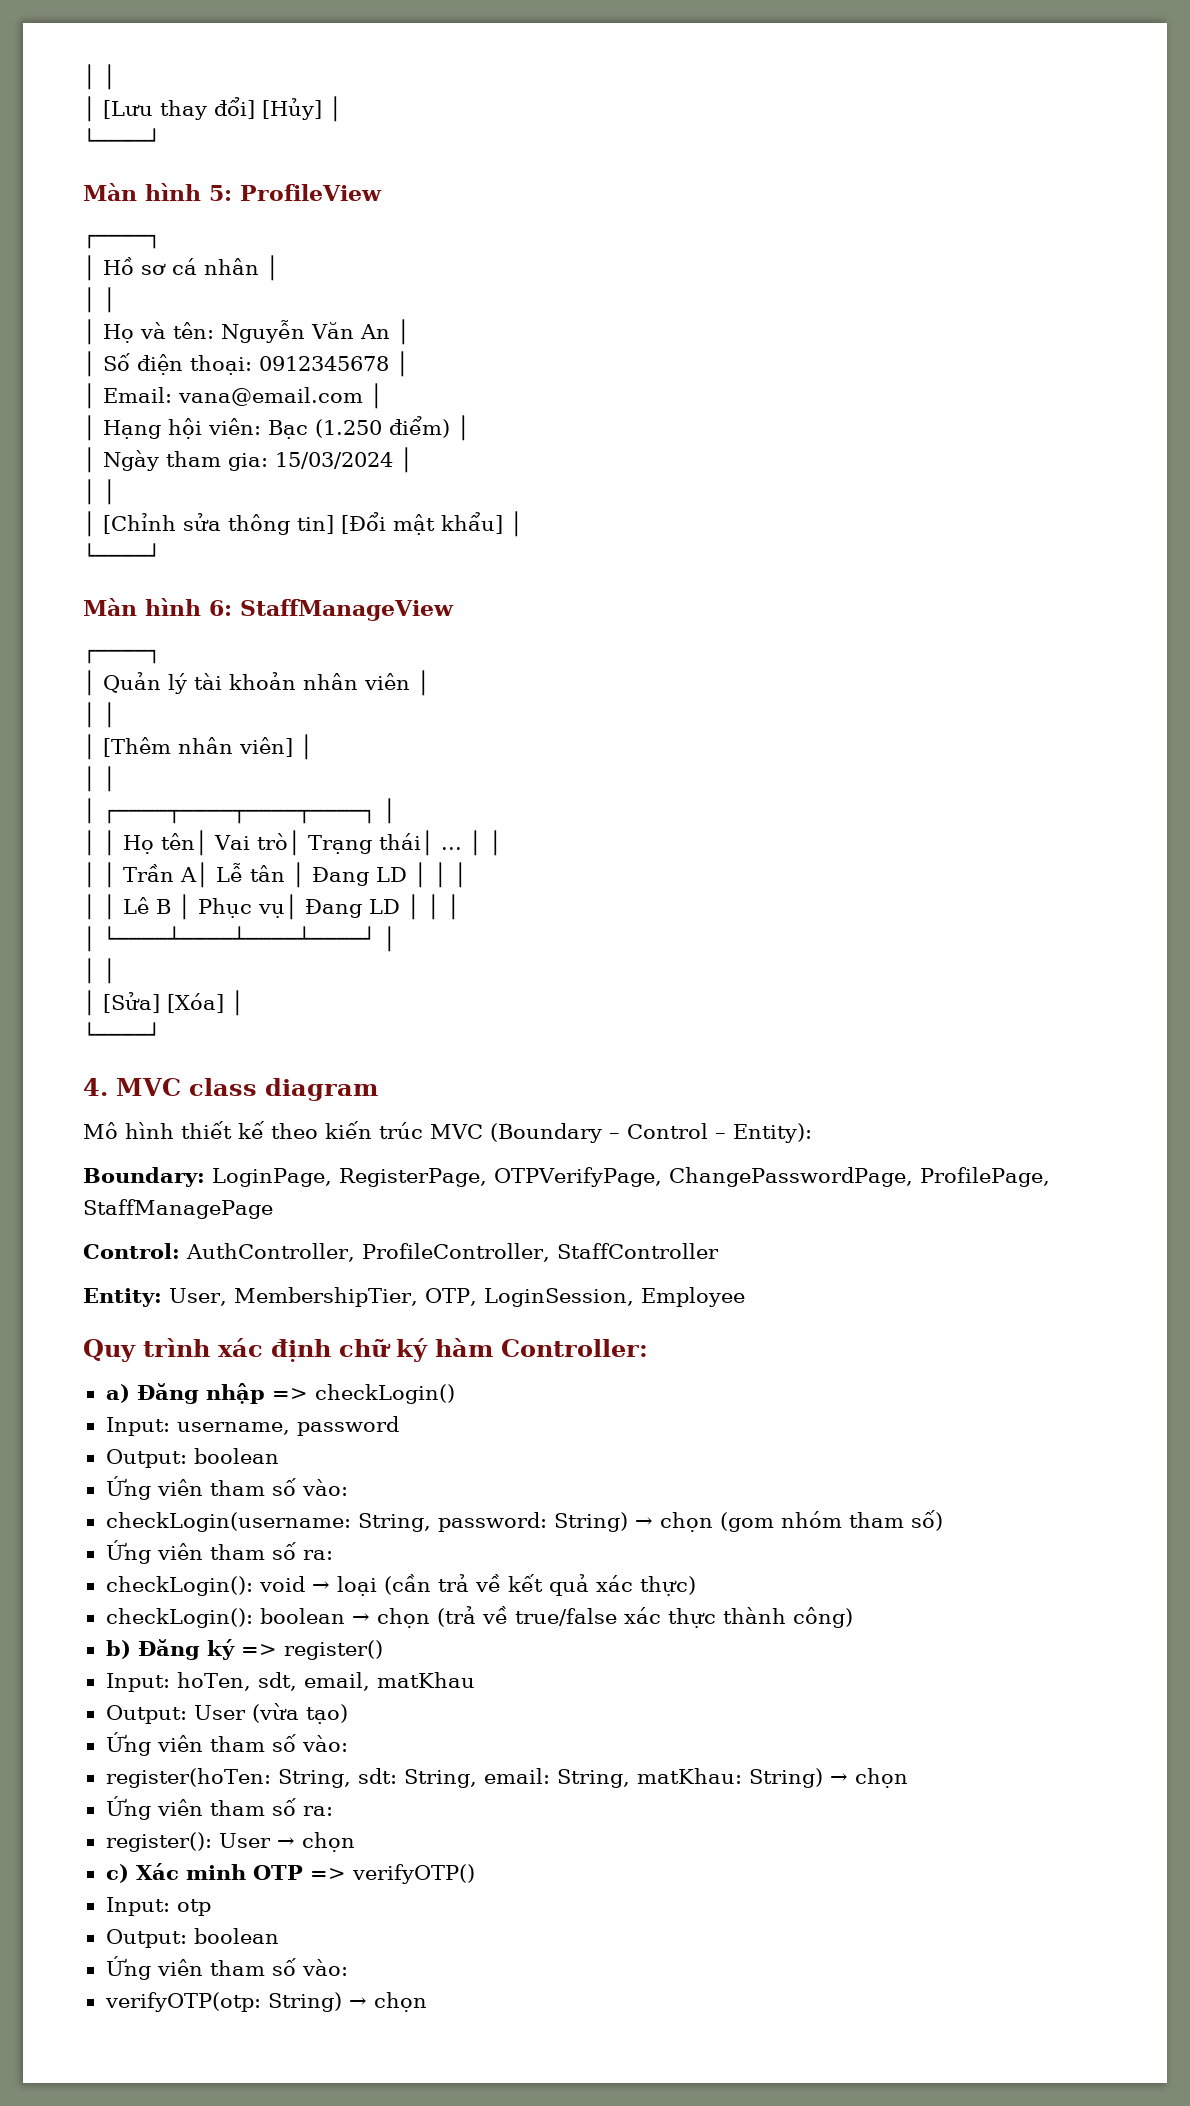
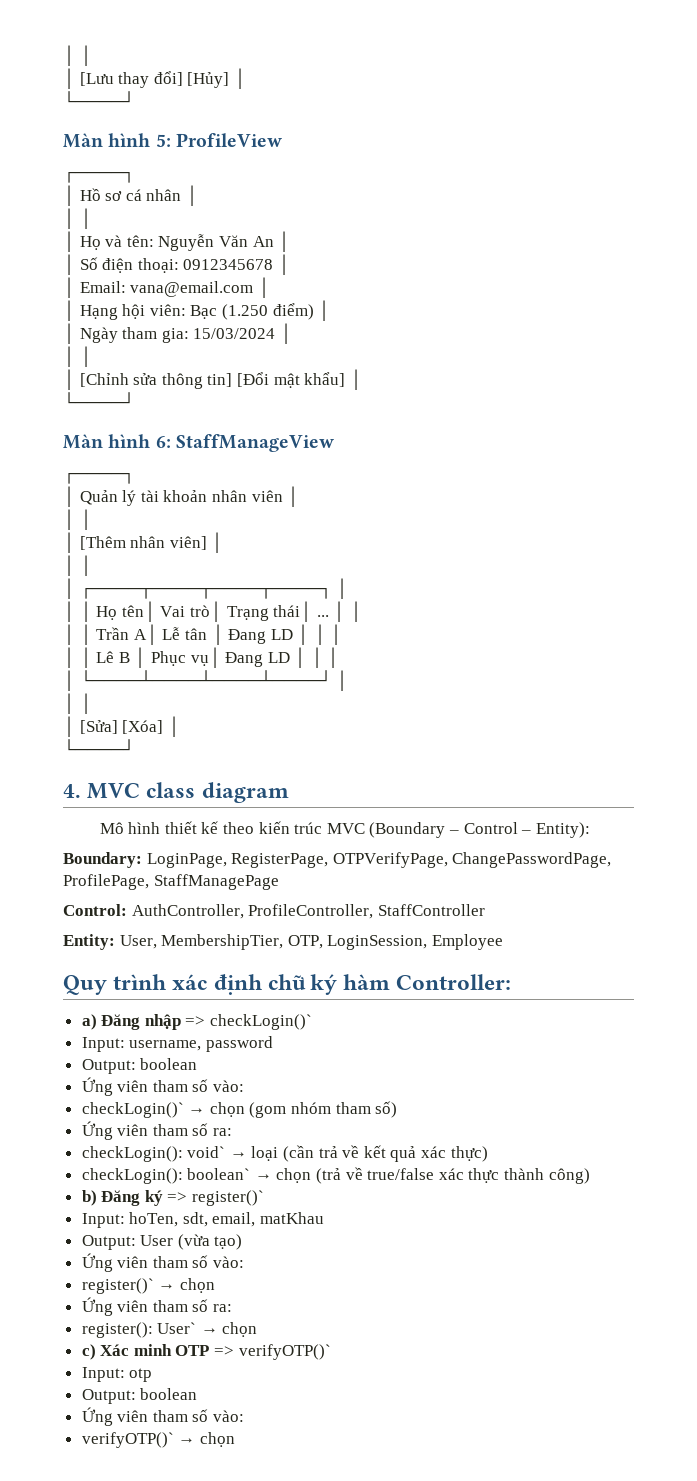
[314,1384,455,1404] checkLogin() -> [210,1014,313,1030] checkLogin()`
[105,1512,628,1532] checkLogin(username: String, password: String) -> [81,1102,184,1118] checkLogin()`
[258,1576,305,1592] void -> [187,1146,226,1158] void`
[259,1608,345,1624] boolean -> [187,1168,251,1180] boolean`
[283,1640,383,1660] register() -> [192,1190,265,1206] register()`
[105,1768,823,1788] register(hoTen: String, sdt: String, email: String, matKhau: String) -> [81,1278,154,1294] register()`
[218,1833,271,1848] User -> [157,1322,197,1334] User`
[351,1864,475,1884] verifyOTP() -> [238,1344,331,1360] verifyOTP()`
[104,1992,342,2012] verifyOTP(otp: String) -> [81,1432,174,1448] verifyOTP()`

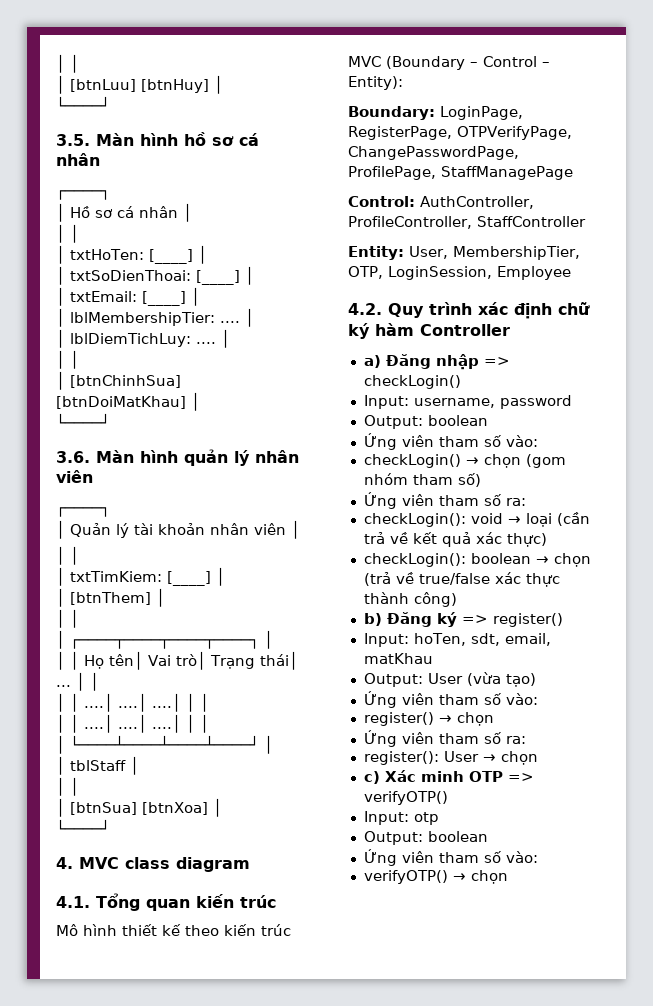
[63,45,92,66] [63,68,246,89] [63,91,135,107] [63,133,282,148] │ │ // │ [Lưu thay đổi] [Hủy] │ // └────┘ // Màn hình 5: ProfileView -> [56,54,79,73] [56,75,223,94] [56,96,110,111] [56,132,259,146] [56,153,100,166] │ │ // │ [btnLuu] [btnHuy] │ // └────┘ // 3.5. Màn hình hồ sơ cá nhân
[79,231,291,252] [63,254,290,275] [63,277,270,298] [63,300,331,321] [63,323,292,344] [63,346,92,367] [63,369,362,390] [63,392,135,408] [63,434,334,452] Họ và tên: Nguyễn Văn An │ // │ Số điện thoại: 0912345678 │ // │ Email: vana@email.com │ // │ Hạng hội viên: Bạc (1.250 điểm) │ // │ Ngày tham gia: 15/03/2024 │ // │ │ // │ [Chỉnh sửa thông tin] [Đổi mật khẩu] │ // └────┘ // Màn hình 6: StaffManageView -> [70,245,207,264] [56,266,254,285] [56,287,200,306] [56,308,254,327] [56,329,230,348] [56,350,79,369] [56,371,181,390] [56,392,200,411] [56,413,110,428] [56,449,299,466] [56,470,93,483] txtHoTen: [____] │ // │ txtSoDienThoai: [____] │ // │ txtEmail: [____] │ // │ lblMembershipTier: .... │ // │ lblDiemTichLuy: .... │ // │ │ // │ [btnChinhSua] [btnDoiMatKhau] │ // └────┘ // 3.6. Màn hình quản lý nhân viên
[79,536,207,550] [Thêm nhân viên] -> [70,567,225,586] [56,588,151,607] txtTimKiem: [____] │ // │ [btnThem]
[96,624,343,645] [63,647,307,668] Trần A│ Lễ tân │ Đang LD │ │ │ // │ │ Lê B │ Phục vụ│ Đang LD │ -> [84,693,209,712] [56,714,181,733] ....│ ....│ ....│ │ │ // │ │ ....│ ....│ ....│
[79,693,92,714] [63,716,164,737] │ // │ [Sửa] [Xóa] -> [70,756,139,775] [56,777,79,796] [56,798,208,817] tblStaff │ // │ │ // │ [btnSua] [btnXoa]
(289, 792) none -> [56,893,276,911] // 4.1. Tổng quan kiến trúc
(503, 942) none -> [348,303,382,315] 4.2.
[396,974,512,990] Controller: -> [420,324,510,336] Controller
[210,1014,313,1030] checkLogin()` -> [363,375,461,389] checkLogin()
[81,1102,184,1118] checkLogin()` -> [363,454,461,468] checkLogin()
[187,1146,226,1158] void` -> [470,513,503,524] void
[187,1168,251,1180] boolean` -> [470,553,531,564] boolean
[192,1190,265,1206] register()` -> [492,613,563,627] register()
[81,1278,154,1294] register()` -> [363,712,434,726] register()
[157,1322,197,1334] User` -> [443,751,479,762] User
[238,1344,331,1360] verifyOTP()` -> [363,791,448,805] verifyOTP()
[81,1432,174,1448] verifyOTP()` -> [363,870,448,884] verifyOTP()

